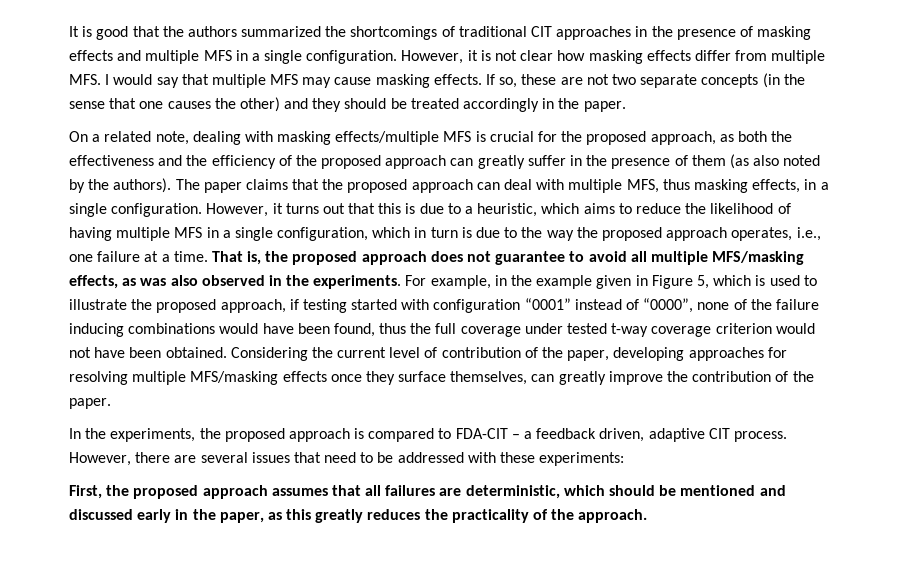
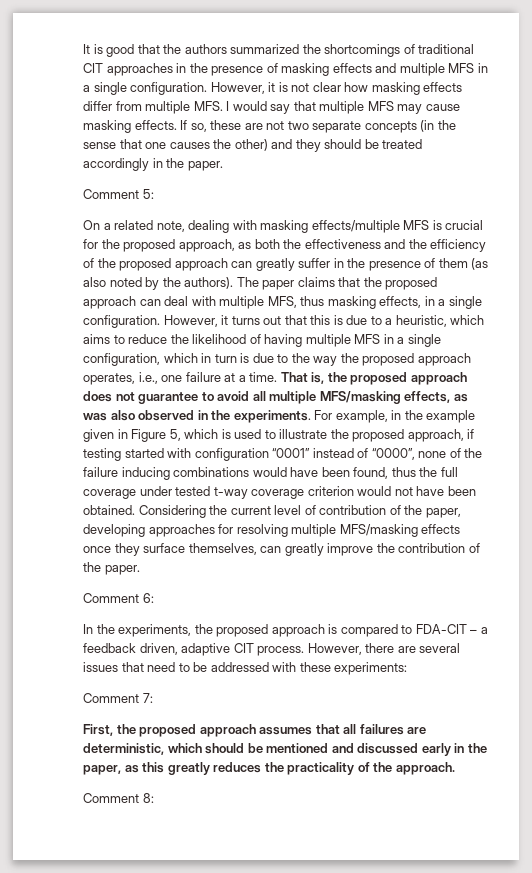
(626, 106) none -> [83,189,154,199] // Comment 5:
(111, 403) none -> [83,593,154,603] // Comment 6:
(625, 459) none -> [83,693,153,703] // Comment 7:
(648, 516) none -> [83,793,154,803] // Comment 8:

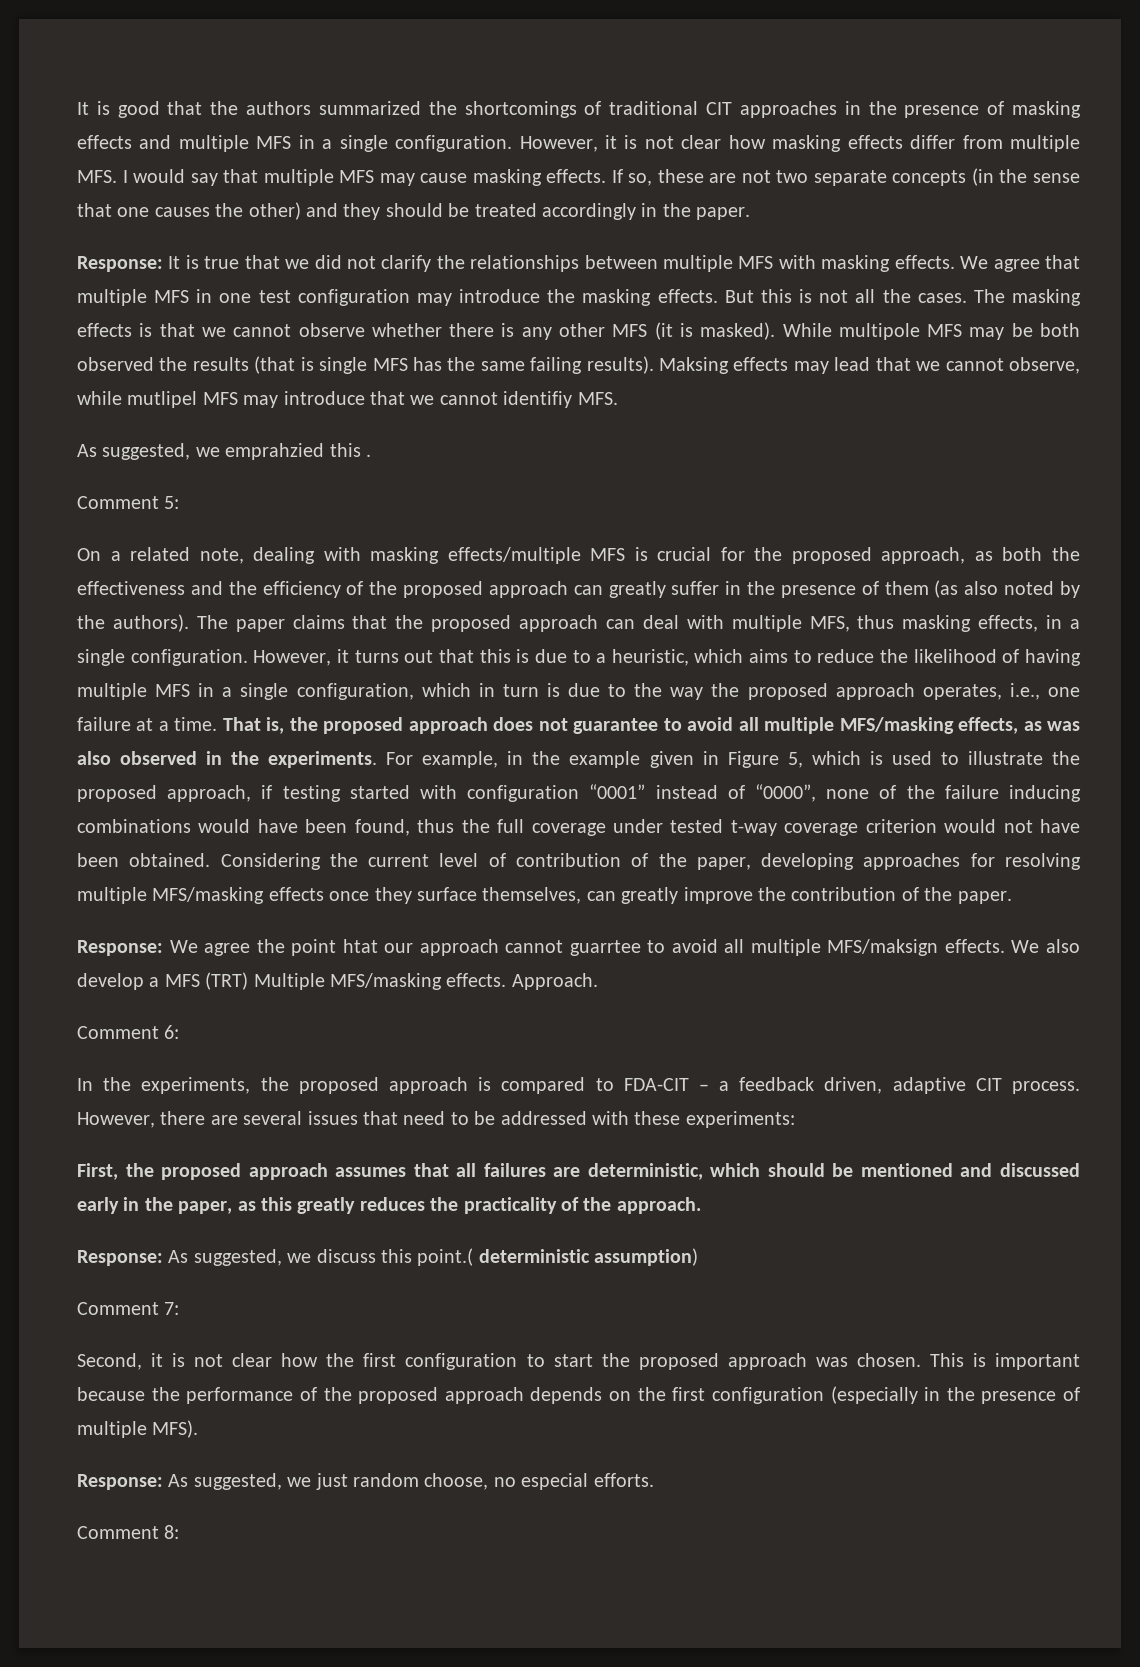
(223, 166) none -> [77,255,1081,272] [77,289,1081,306] [77,322,1080,340] [77,356,1081,374] [77,391,618,408] [77,443,371,460] // Response: It is true that we did not clarify the relationships between multiple MFS with masking effects. We agree that multiple MFS in one test configuration may introduce the masking effects. But this is not all the cases. The masking effects is that we cannot observe whether there is any other MFS (it is masked). While multipole MFS may be both observed the results (that is single MFS has the same failing results). Maksing effects may lead that we cannot observe, while mutlipel MFS may introduce that we cannot identifiy MFS. // As suggested, we emprahzied this .
(140, 570) none -> [77,939,1080,956] [77,972,598,990] // Response: We agree the point htat our approach cannot guarrtee to avoid all multiple MFS/maksign effects. We also develop a MFS (TRT) Multiple MFS/masking effects. Approach.
[83,693,153,703] // Comment 7: -> (795, 1119) none
(455, 768) none -> [77,1248,699,1266] [77,1302,180,1315] [77,1353,1080,1370] [77,1386,1080,1404] [77,1420,199,1438] [77,1473,654,1490] // Response: As suggested, we discuss this point.( deterministic assumption) // Comment 7: // Second, it is not clear how the first configuration to start the proposed approach was chosen. This is important because the performance of the proposed approach depends on the first configuration (especially in the presence of multiple MFS). // Response: As suggested, we just random choose, no especial efforts.

